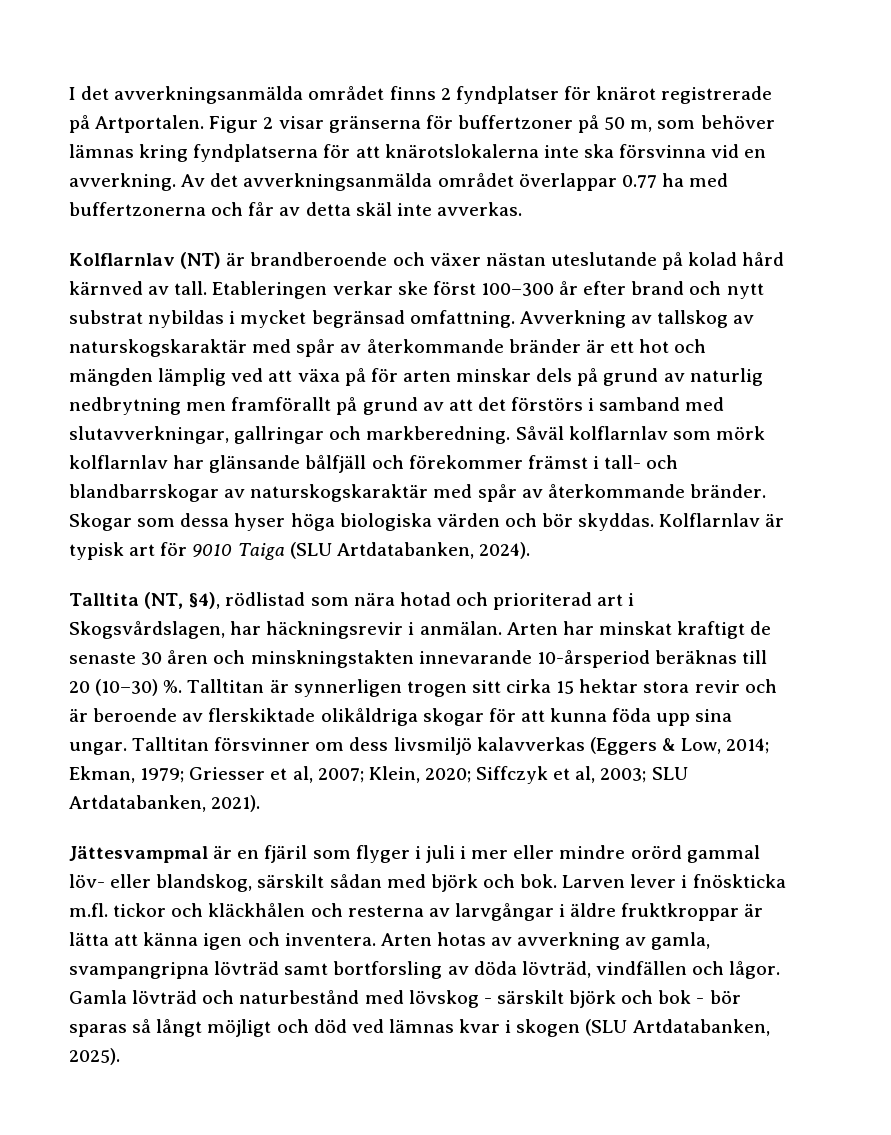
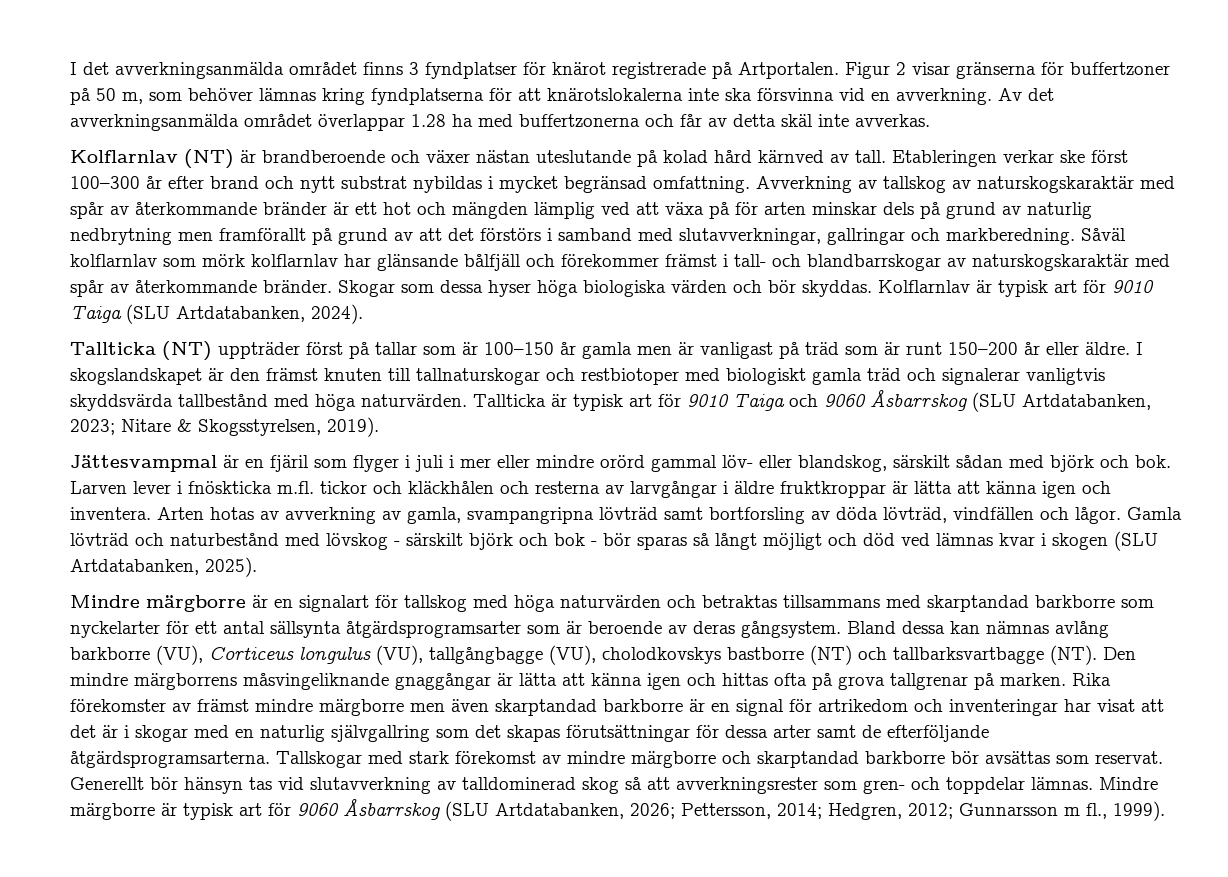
[440,88,451,100] 2 -> [409,62,419,75] 3
[621,175,657,188] 0.77 -> [411,114,446,127] 1.28
[69,592,635,610] [69,621,772,639] [69,650,768,668] [69,679,777,697] [69,708,733,726] [69,737,770,755] [69,766,688,784] [69,795,261,812] Talltita (NT, §4), rödlistad som nära hotad och prioriterad art i Skogsvårdslagen, har häckningsrevir i anmälan. Arten har minskat kraftigt de senaste 30 åren och minskningstakten innevarande 10-årsperiod beräknas till 20 (10–30) %. Talltitan är synnerligen trogen sitt cirka 15 hektar stora revir och är beroende av flerskiktade olikåldriga skogar för att kunna föda upp sina ungar. Talltitan försvinner om dess livsmiljö kalavverkas (Eggers & Low, 2014; Ekman, 1979; Griesser et al, 2007; Klein, 2020; Siffczyk et al, 2003; SLU Artdatabanken, 2021). -> [70,341,1143,361] [70,368,1105,385] [70,390,1151,412] [70,417,379,437] Tallticka (NT) uppträder först på tallar som är 100–150 år gamla men är vanligast på träd som är runt 150–200 år eller äldre. I skogslandskapet är den främst knuten till tallnaturskogar och restbiotoper med biologiskt gamla träd och signalerar vanligtvis skyddsvärda tallbestånd med höga naturvärden. Tallticka är typisk art för 9010 Taiga och 9060 Åsbarrskog (SLU Artdatabanken, 2023; Nitare & Skogsstyrelsen, 2019).
(120, 1056) none -> [70,595,1154,612] [70,621,1109,638] [70,645,1136,665] [70,673,1111,690] [70,699,1164,716] [70,725,989,742] [70,751,1163,768] [70,777,1158,794] [70,799,1165,821] // Mindre märgborre är en signalart för tallskog med höga naturvärden och betraktas tillsammans med skarptandad barkborre som nyckelarter för ett antal sällsynta åtgärdsprogramsarter som är beroende av deras gångsystem. Bland dessa kan nämnas avlång barkborre (VU), Corticeus longulus (VU), tallgångbagge (VU), cholodkovskys bastborre (NT) och tallbarksvartbagge (NT). Den mindre märgborrens måsvingeliknande gnaggångar är lätta att känna igen och hittas ofta på grova tallgrenar på marken. Rika förekomster av främst mindre märgborre men även skarptandad barkborre är en signal för artrikedom och inventeringar har visat att det är i skogar med en naturlig självgallring som det skapas förutsättningar för dessa arter samt de efterföljande åtgärdsprogramsarterna. Tallskogar med stark förekomst av mindre märgborre och skarptandad barkborre bör avsättas som reservat. Generellt bör hänsyn tas vid slutavverkning av talldominerad skog så att avverkningsrester som gren- och toppdelar lämnas. Mindre märgborre är typisk art för 9060 Åsbarrskog (SLU Artdatabanken, 2026; Pettersson, 2014; Hedgren, 2012; Gunnarsson m fl., 1999).

